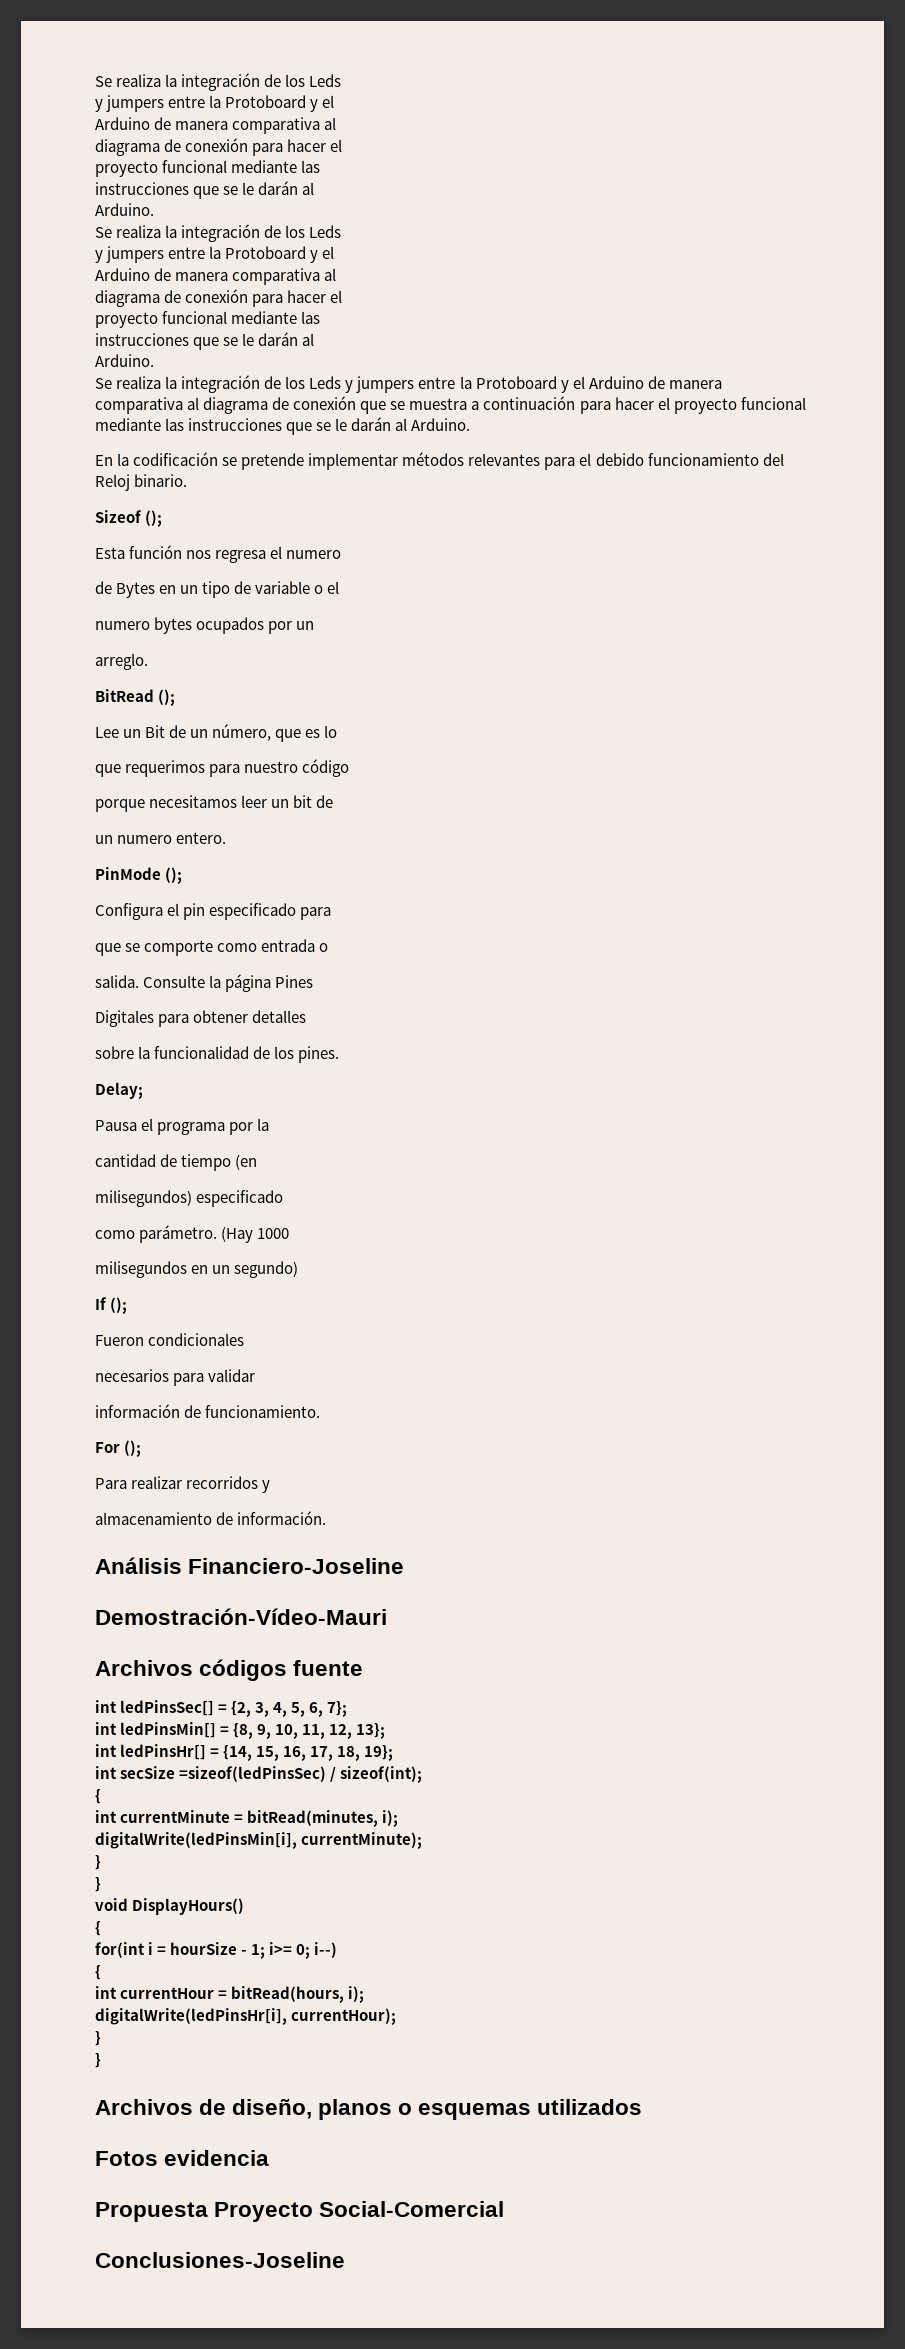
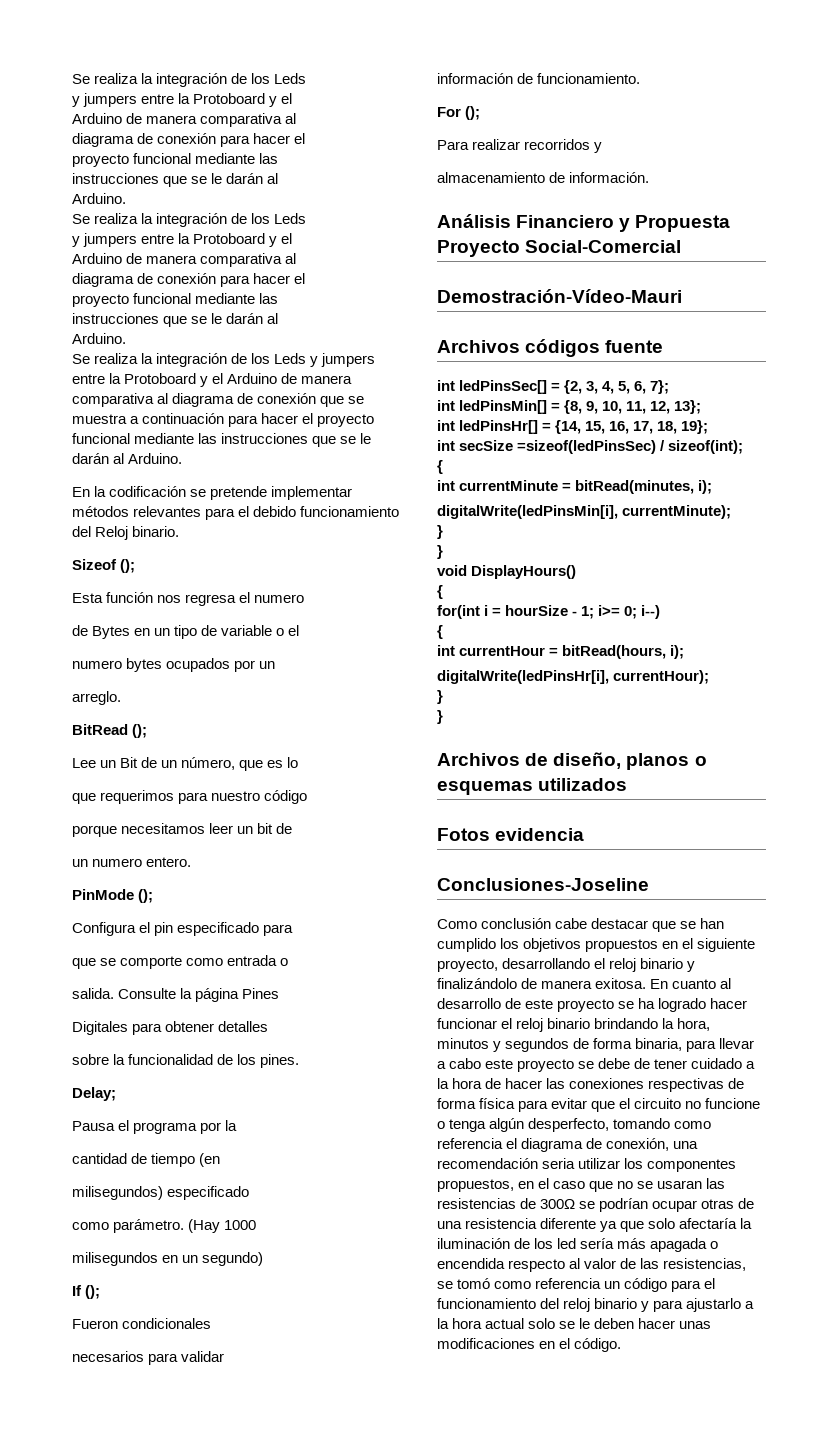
[188,1558,405,1574] Financiero-Joseline -> [516,215,731,232] [437,240,682,257] Financiero y Propuesta Proyecto Social-Comercial
[95,2201,505,2222] [95,2252,345,2268] Propuesta Proyecto Social-Comercial // Conclusiones-Joseline -> [437,878,649,891] [437,918,725,932] [437,938,756,952] [437,958,696,972] [437,978,732,989] [437,998,748,1012] [437,1018,711,1032] [437,1038,755,1052] [437,1058,756,1072] [437,1078,745,1092] [437,1098,761,1112] [437,1118,712,1132] [437,1138,699,1152] [437,1158,737,1172] [437,1178,726,1192] [437,1198,755,1212] [437,1218,753,1232] [437,1238,719,1252] [437,1258,747,1272] [437,1278,716,1292] [437,1298,755,1312] [437,1318,712,1329] [437,1338,622,1352] Conclusiones-Joseline // Como conclusión cabe destacar que se han cumplido los objetivos propuestos en el siguiente proyecto, desarrollando el reloj binario y finalizándolo de manera exitosa. En cuanto al desarrollo de este proyecto se ha logrado hacer funcionar el reloj binario brindando la hora, minutos y segundos de forma binaria, para llevar a cabo este proyecto se debe de tener cuidado a la hora de hacer las conexiones respectivas de forma física para evitar que el circuito no funcione o tenga algún desperfecto, tomando como referencia el diagrama de conexión, una recomendación seria utilizar los componentes propuestos, en el caso que no se usaran las resistencias de 300Ω se podrían ocupar otras de una resistencia diferente ya que solo afectaría la iluminación de los led sería más apagada o encendida respecto al valor de las resistencias, se tomó como referencia un código para el funcionamiento del reloj binario y para ajustarlo a la hora actual solo se le deben hacer unas modificaciones en el código.

